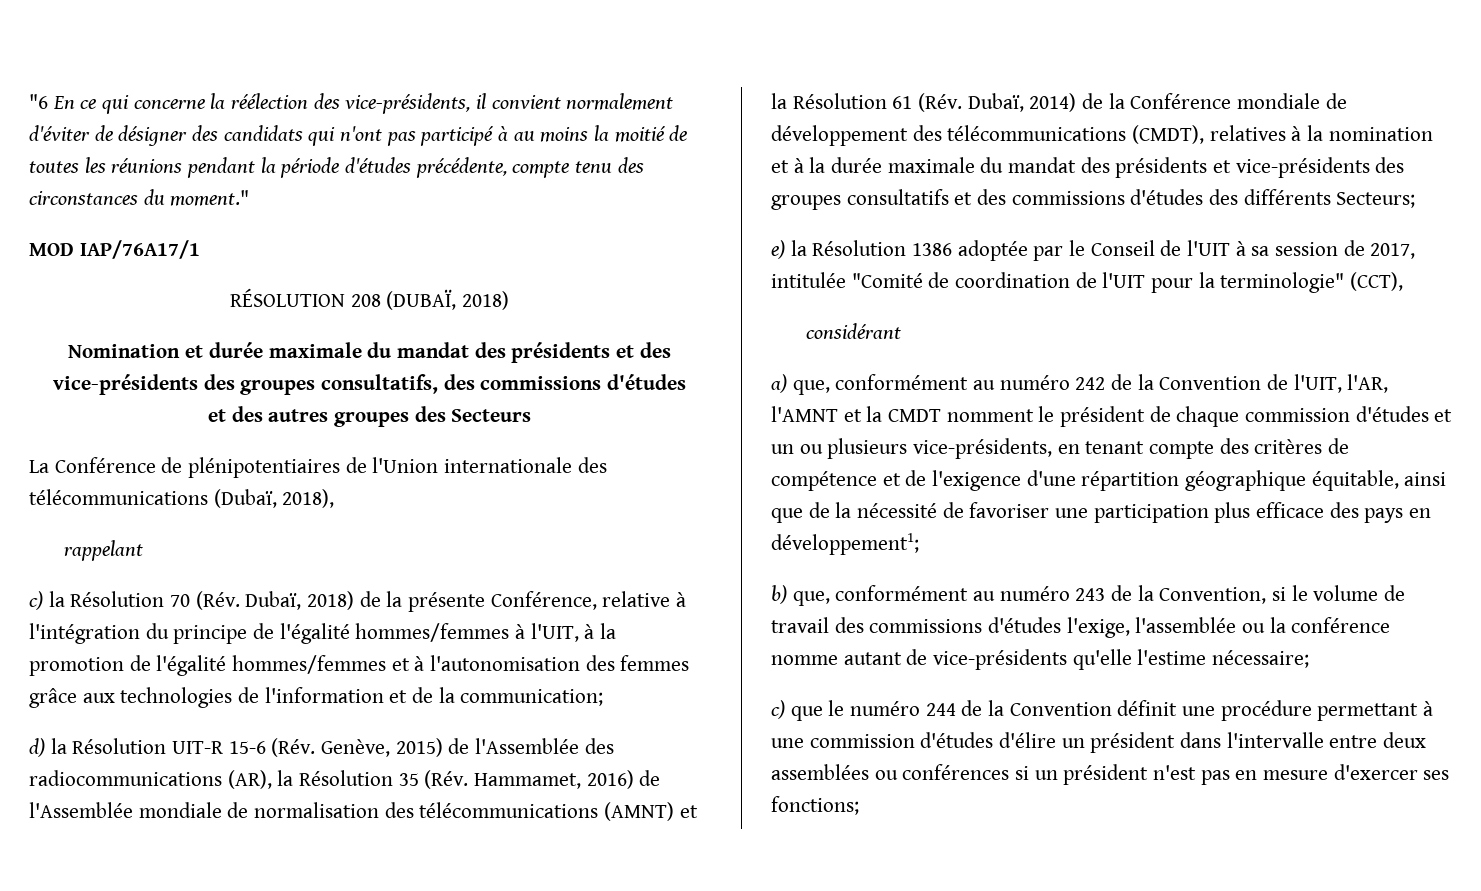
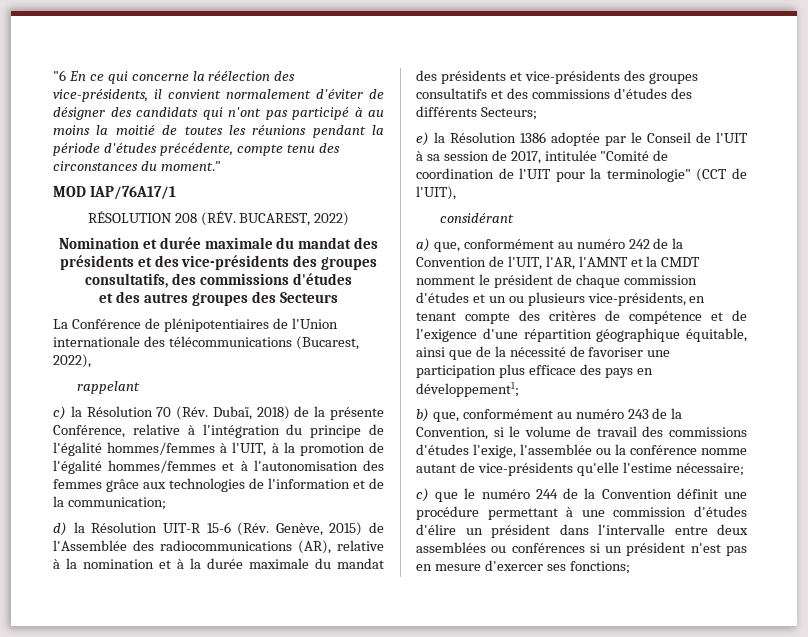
[386,289,510,310] (DUBAÏ, 2018) -> [200,211,350,226] (RÉV. BUCAREST, 2022)
[213,489,335,508] (Dubaï, 2018), -> [295,336,359,350] [53,354,91,368] (Bucarest, 2022),
[277,770,661,789] [29,802,698,821] [771,93,1347,112] [771,125,1286,146] la Résolution 35 (Rév. Hammamet, 2016) de l'Assemblée mondiale de normalisation des télécommunications (AMNT) et la Résolution 61 (Rév. Dubaï, 2014) de la Conférence mondiale de développement des télécommunications (CMDT), relatives -> [337,540,384,551] relative
[1350,272,1404,291] (CCT), -> [696,168,747,182] [416,186,456,200] (CCT de l'UIT),

